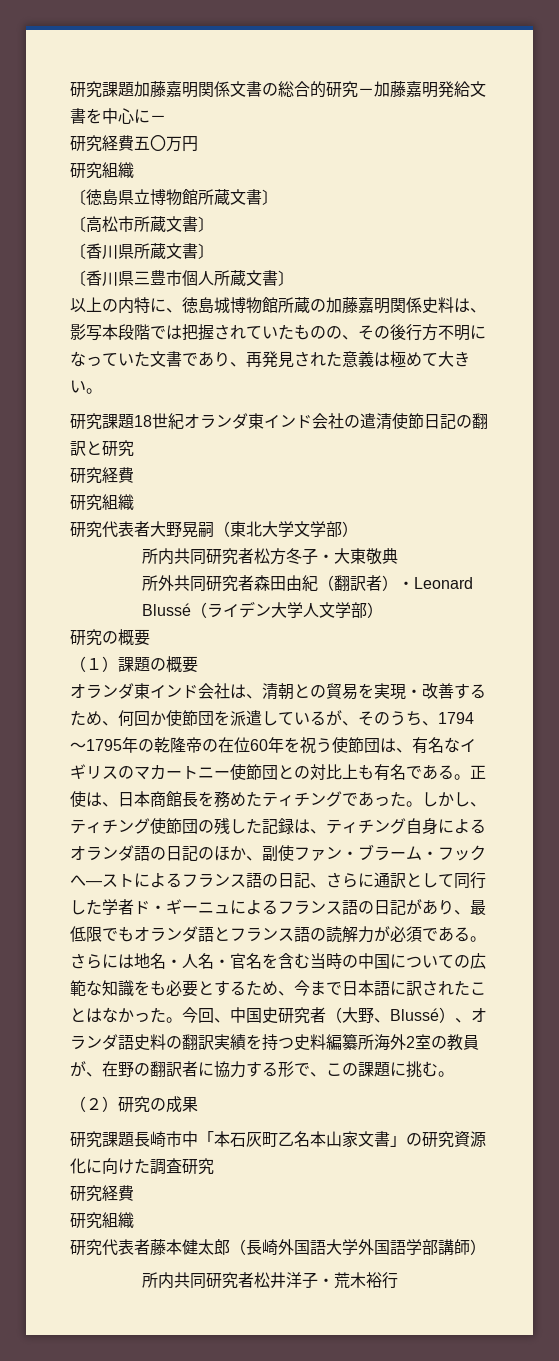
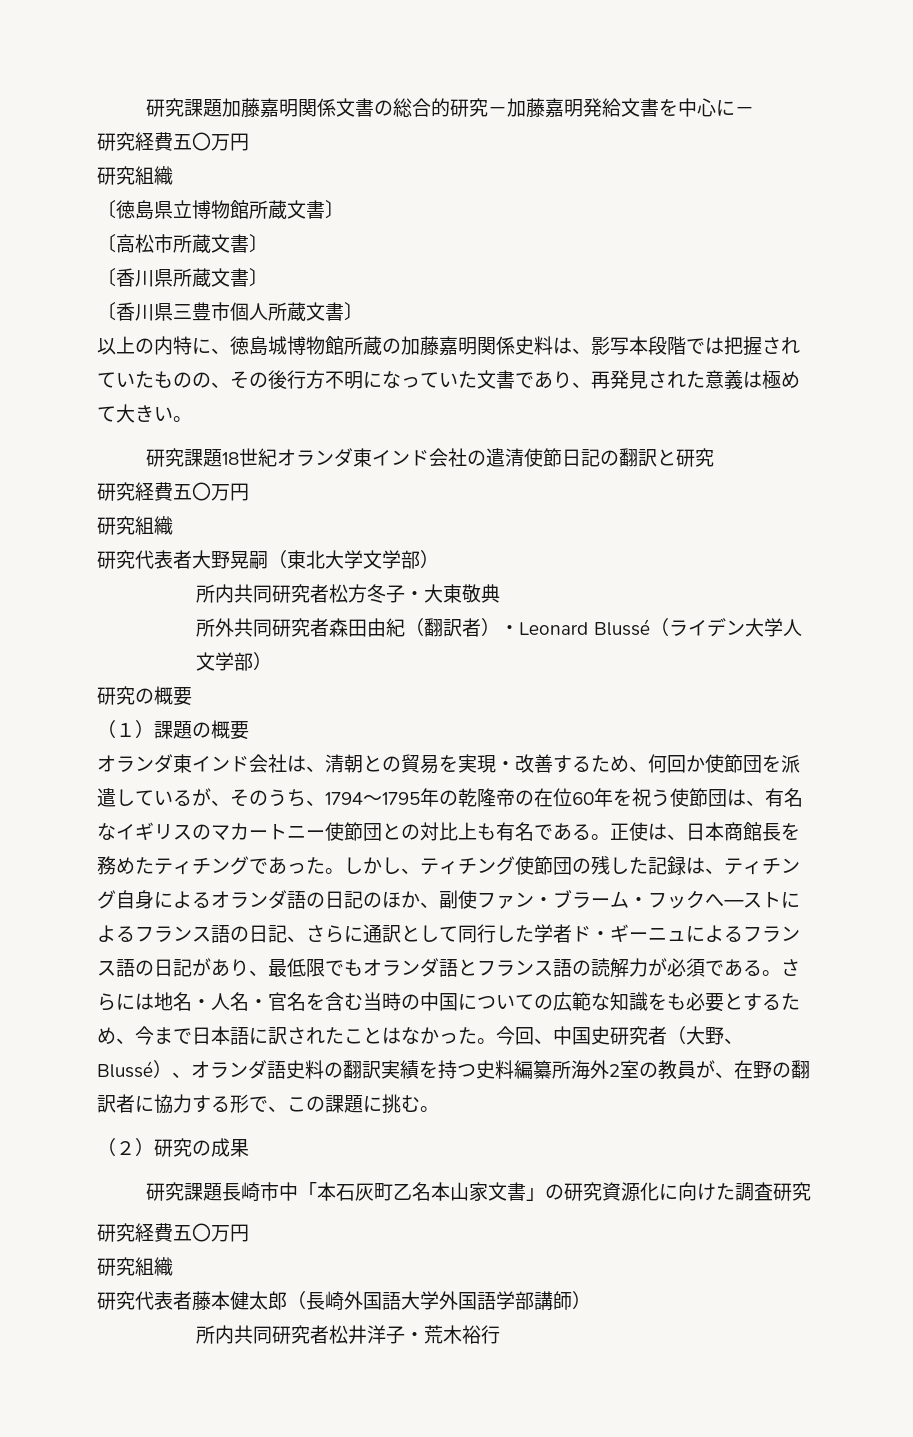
(134, 475) none -> [173,482,249,501] 五〇万円
(134, 1193) none -> [173,1223,249,1242] 五〇万円

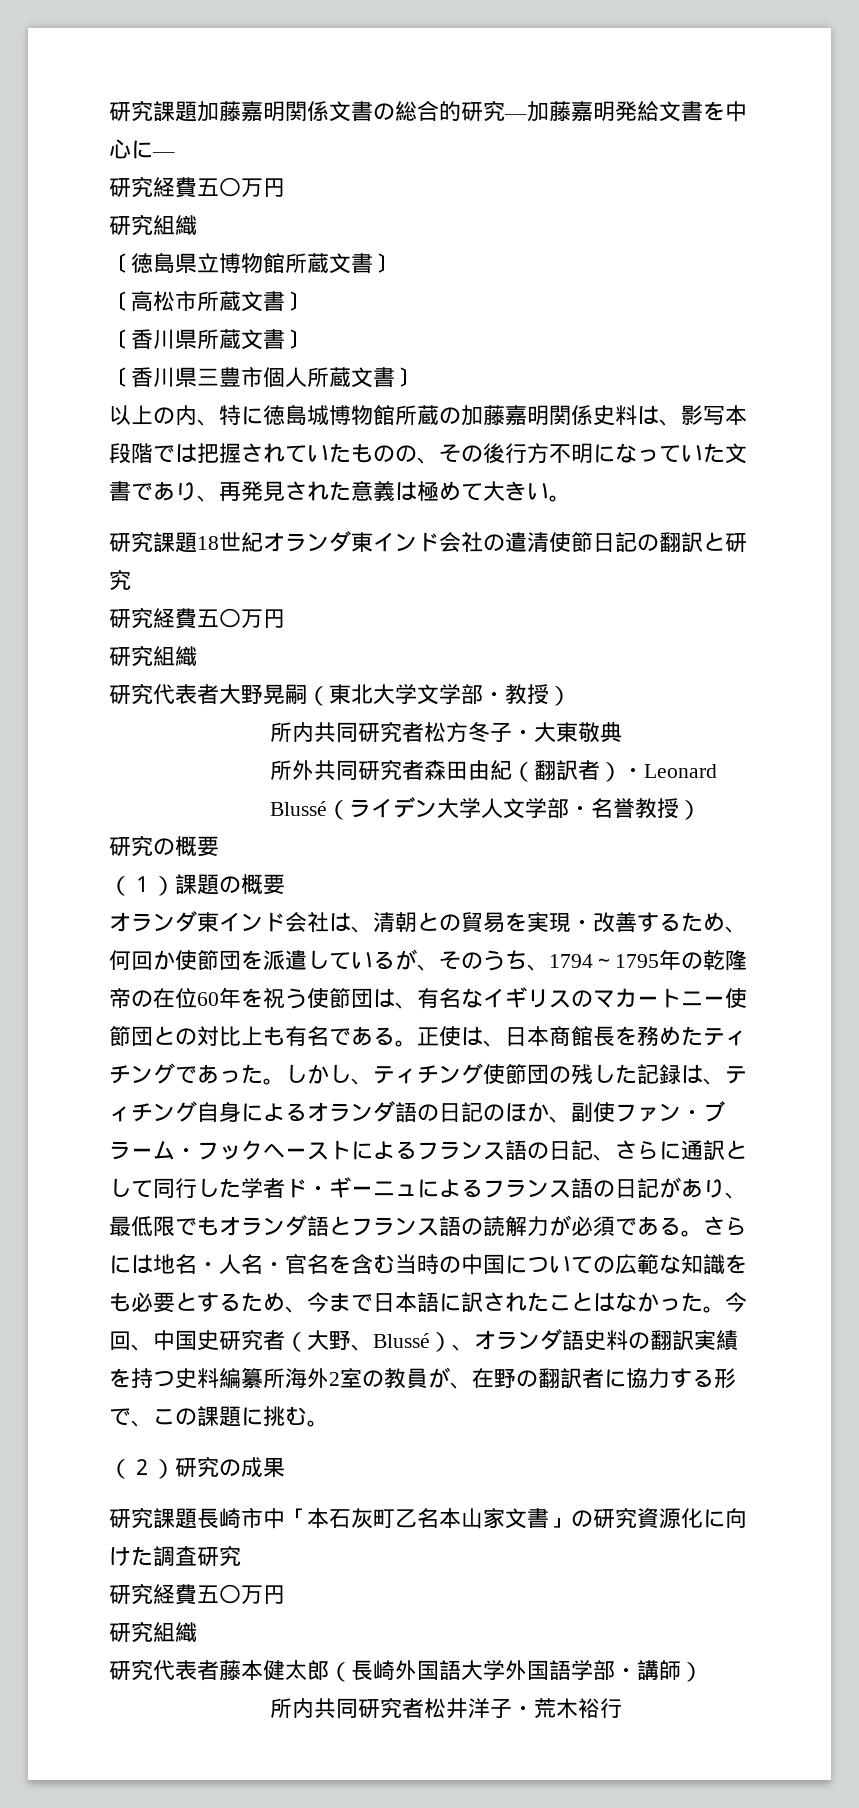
[488,107,508,115] － -> [504,114,527,119] ―
[735,107,755,115] － -> [152,152,175,157] ―
[173,336,230,355] 特に、 -> [197,405,263,426] 、特に
(420, 559) none -> [483,684,549,705] ・教授
(254, 661) none -> [568,798,679,819] ・名誉教授
[724,900,744,907] ― -> [285,1148,307,1158] ー
(534, 1300) none -> [615,1668,637,1678] ・

